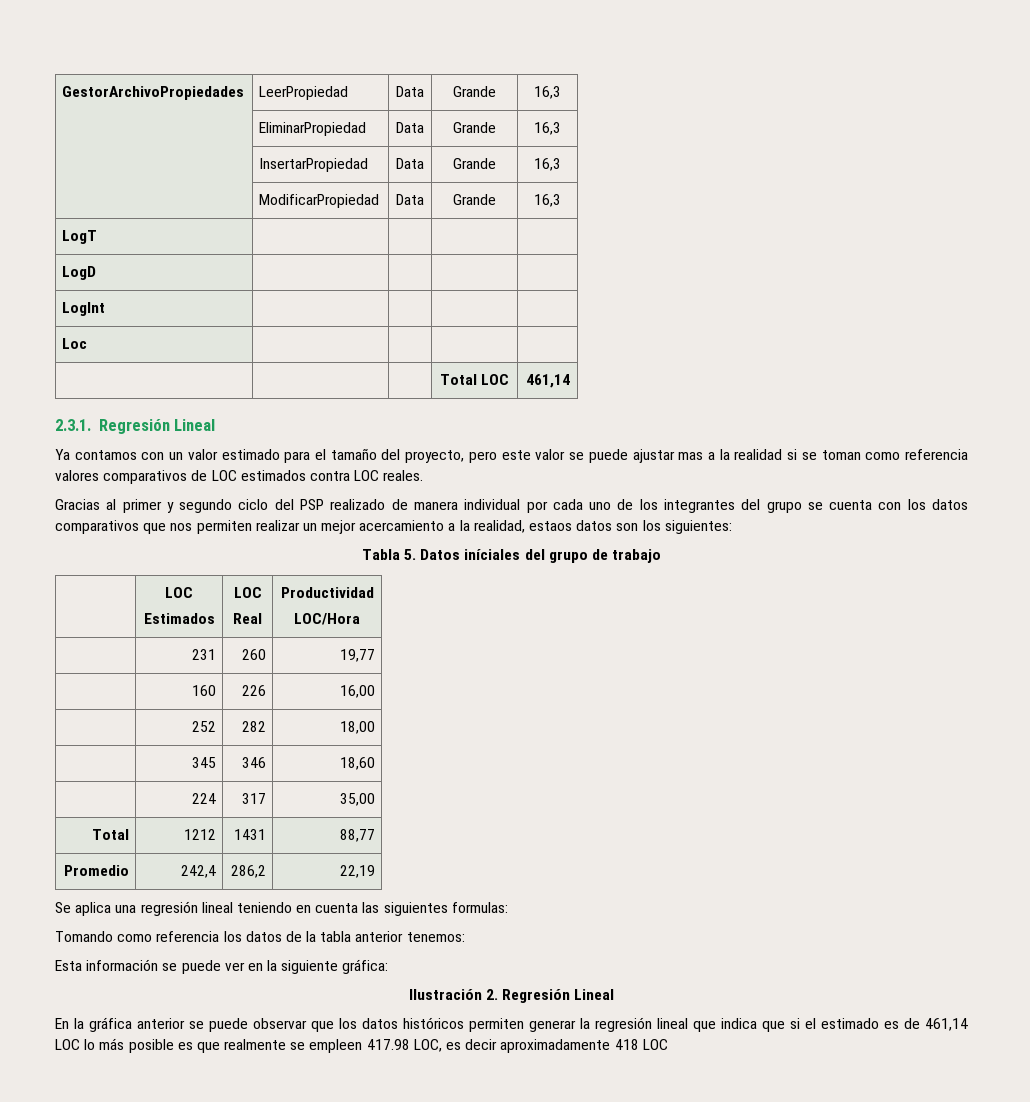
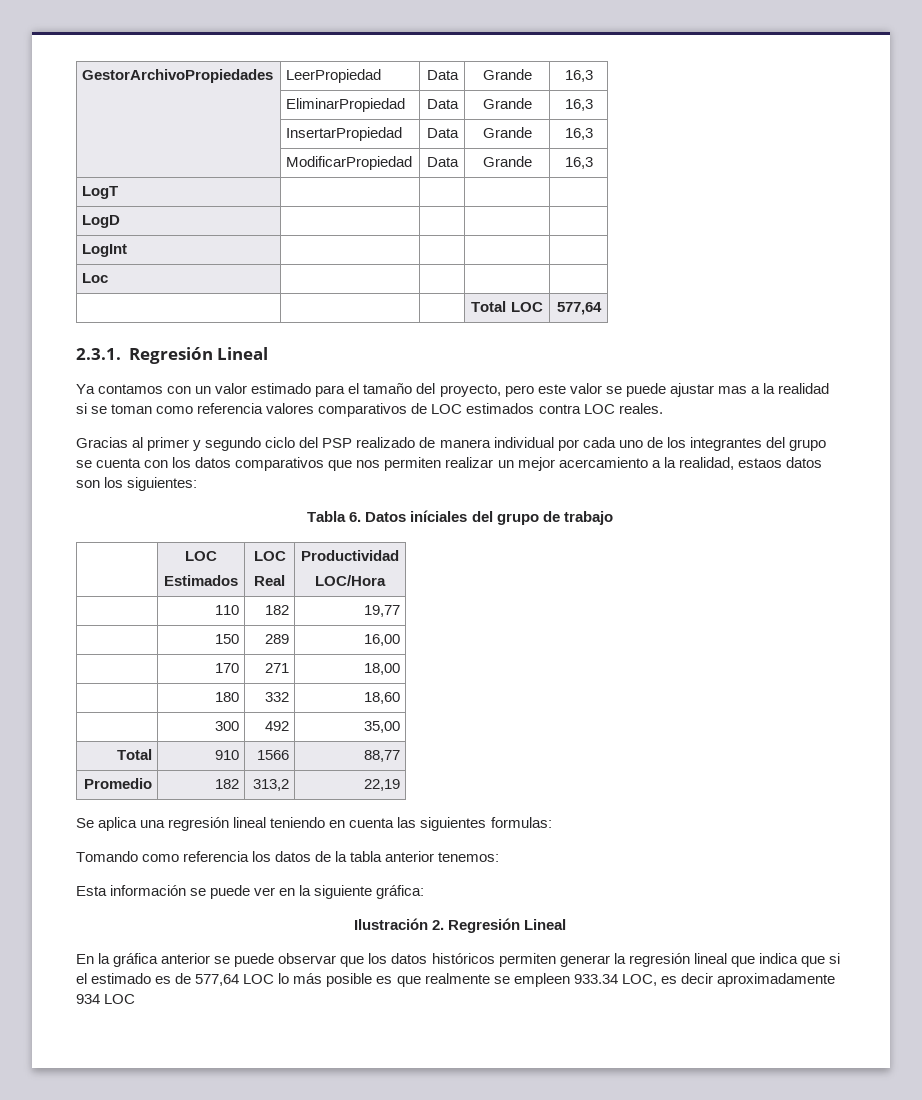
[525,374,570,388] 461,14 -> [556,302,602,315] 577,64
[404,549,417,560] 5. -> [349,512,362,522] 6.
[191,649,216,660] [241,649,266,660] 231 | 260 -> [214,605,239,615] [264,605,289,615] 110 | 182
[191,685,216,696] [241,685,266,696] 160 | 226 -> [214,634,239,644] [264,634,289,644] 150 | 289
[191,721,216,732] [241,721,266,732] 252 | 282 -> [214,663,239,673] [264,663,289,673] 170 | 271
[191,757,216,768] [241,757,266,768] 345 | 346 -> [214,692,239,702] [264,692,289,702] 180 | 332
[191,793,216,804] [241,793,266,804] 224 | 317 -> [214,721,239,731] [264,721,289,731] 300 | 492
[183,829,216,840] [233,829,266,840] 1212 | 1431 -> [214,750,239,760] [256,750,289,760] 910 | 1566
[180,865,216,878] [230,865,266,878] 242,4 | 286,2 -> [214,779,239,789] [252,779,289,791] 182 | 313,2
[925,1018,968,1031] 461,14 -> [195,974,240,986] 577,64
[366,1039,410,1050] 417.98 -> [573,974,618,984] 933.34
[614,1039,639,1050] 418 -> [76,994,100,1004] 934

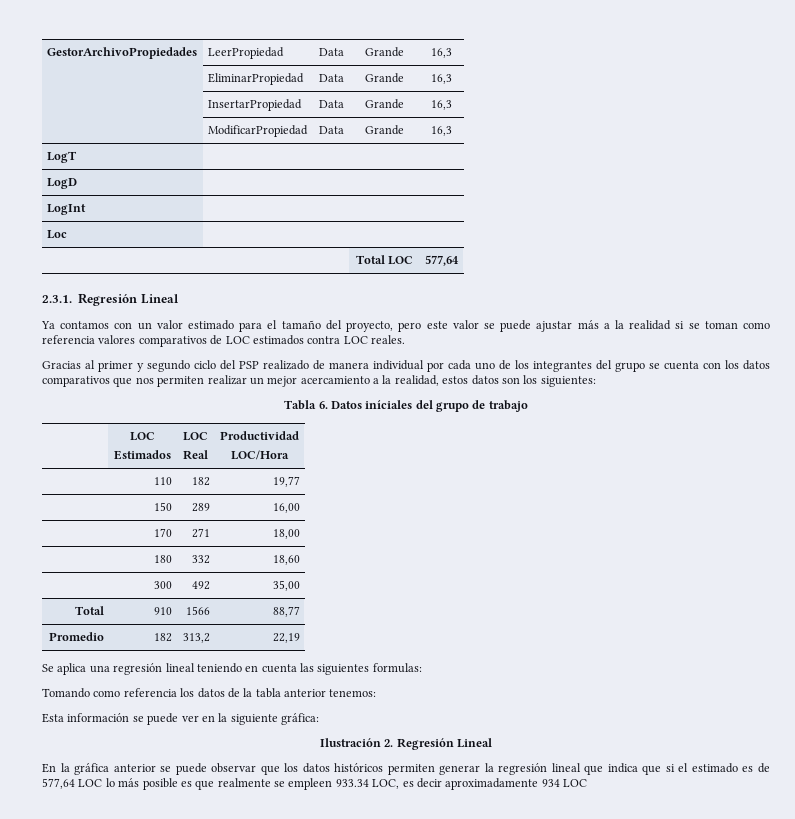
[717,386,747,394] mas -> [577,320,599,329] más
[737,458,782,468] estaos -> [442,376,469,384] estos

